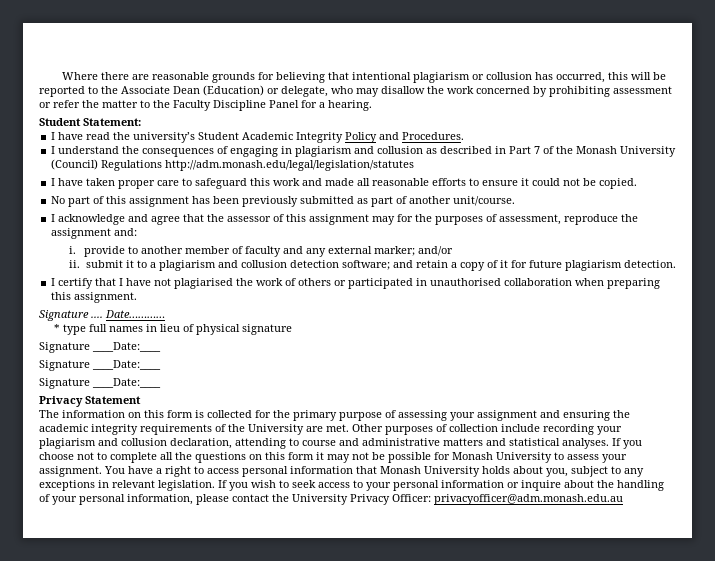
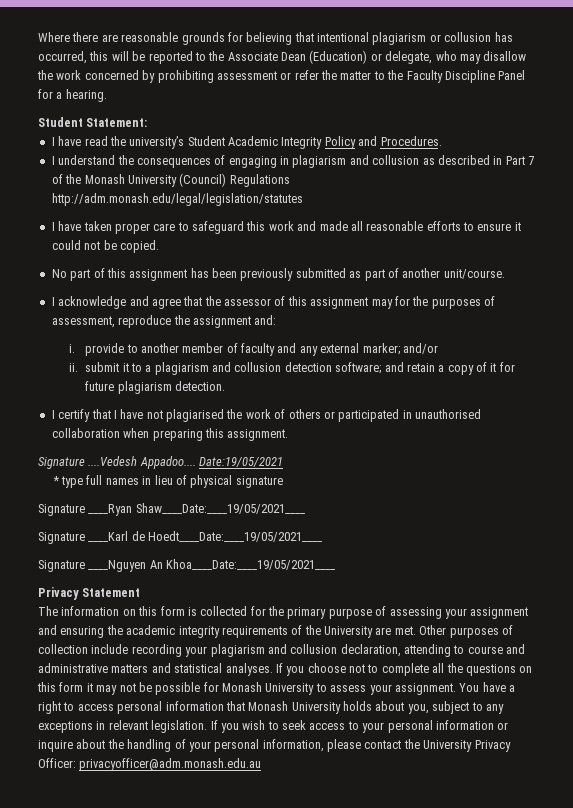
[91,310,165,318] .... Date………… -> [88,456,284,469] ....Vedesh Appadoo.... Date:19/05/2021
[92,342,161,352] [39,360,161,371] [39,378,161,389] ____Date:____ // Signature ____Date:____ // Signature ____Date:____ -> [88,503,305,516] [38,531,323,544] [38,559,336,572] ____Ryan Shaw____Date:____19/05/2021____ // Signature ____Karl de Hoedt____Date:____19/05/2021____ // Signature ____Nguyen An Khoa____Date:____19/05/2021____

